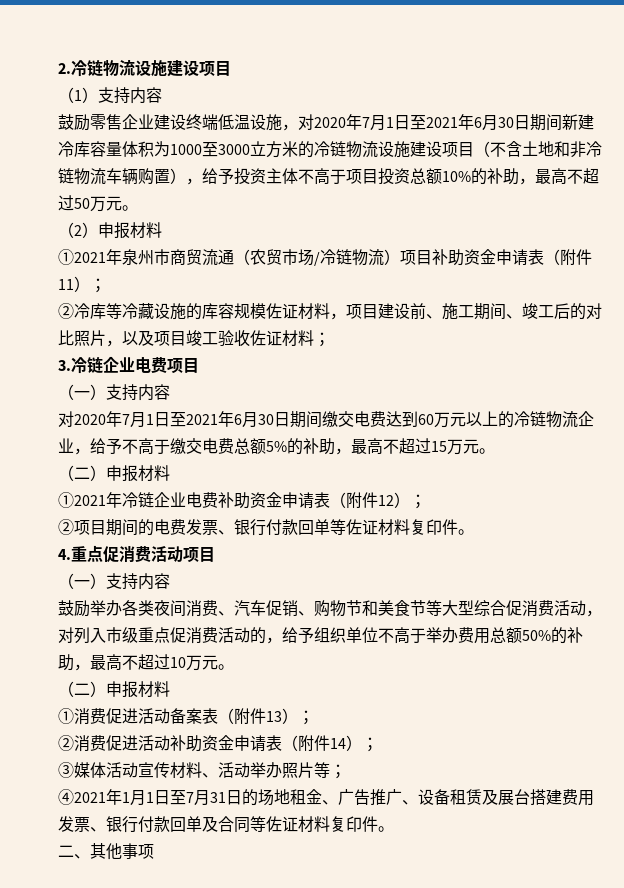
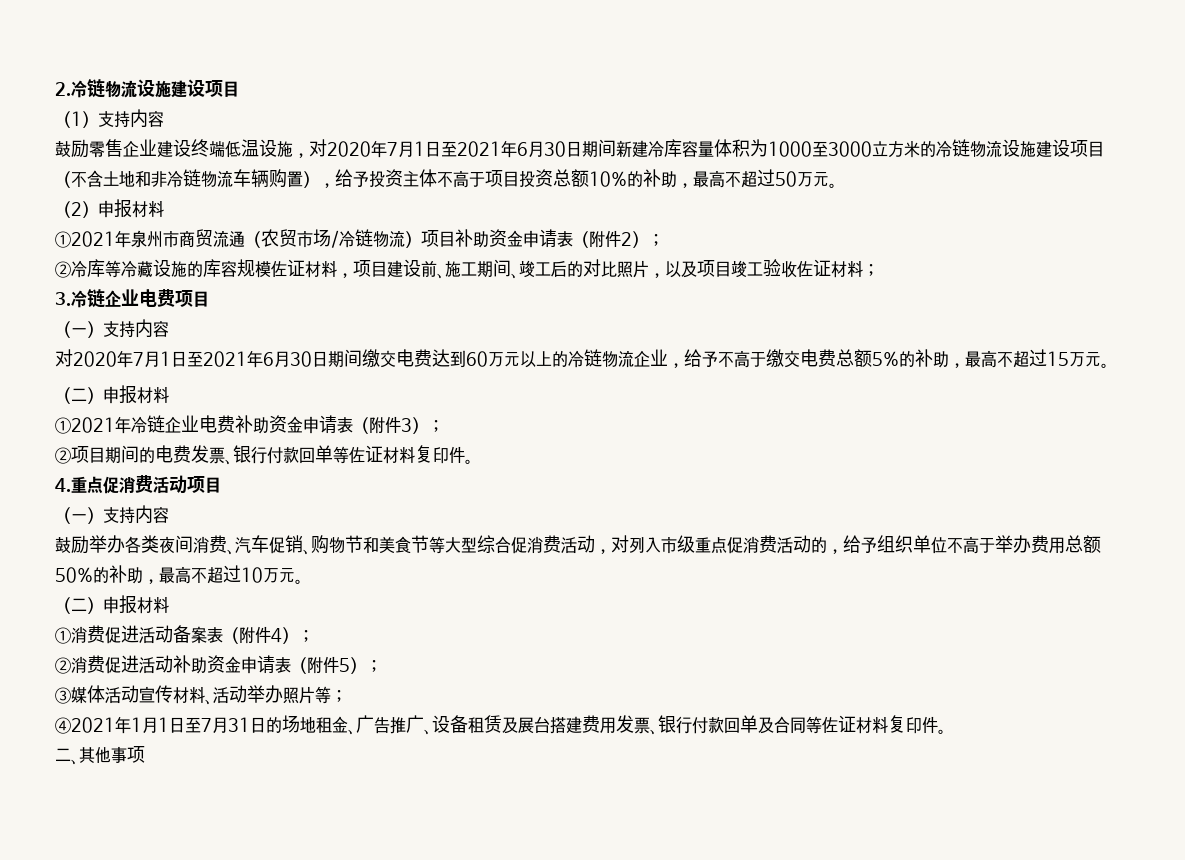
[58,279,74,290] 11 -> [621,232,632,246] 2
[378,495,394,506] 12 -> [401,418,412,432] 3
[266,711,282,722] 13 -> [271,628,282,643] 4
[330,738,346,749] 14 -> [339,658,350,672] 5

